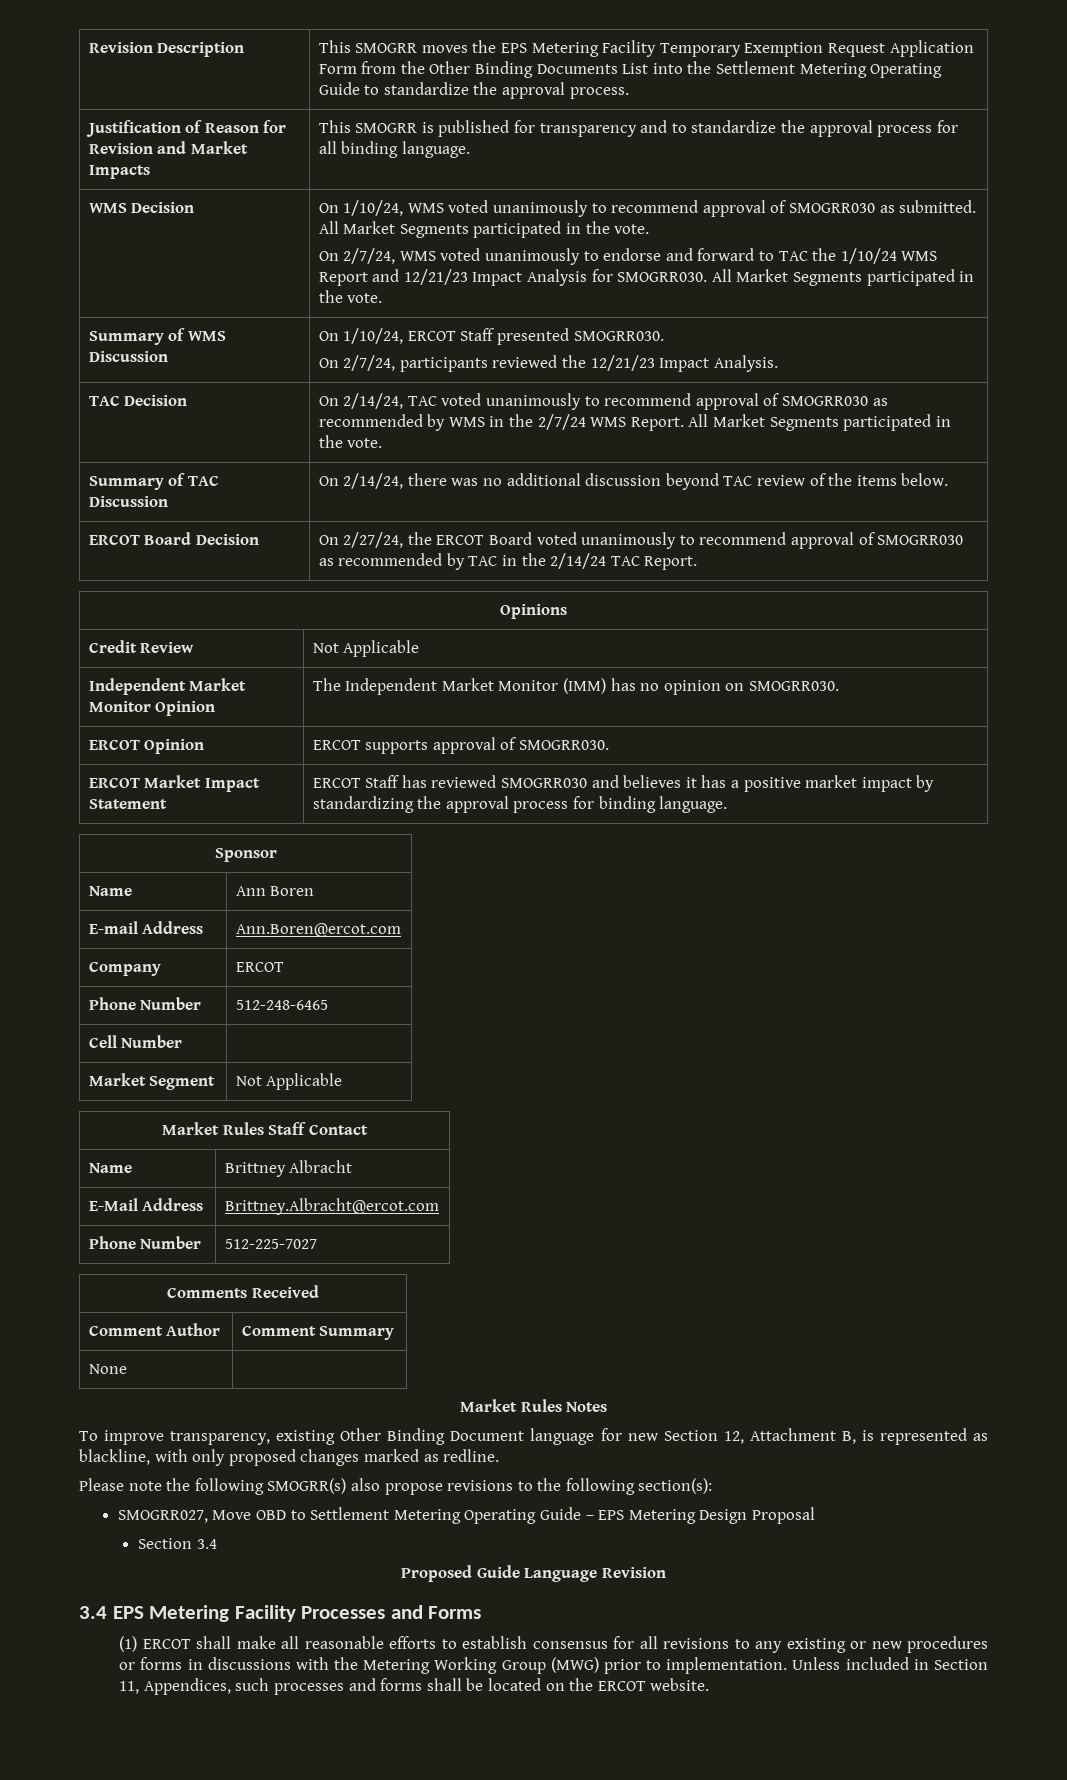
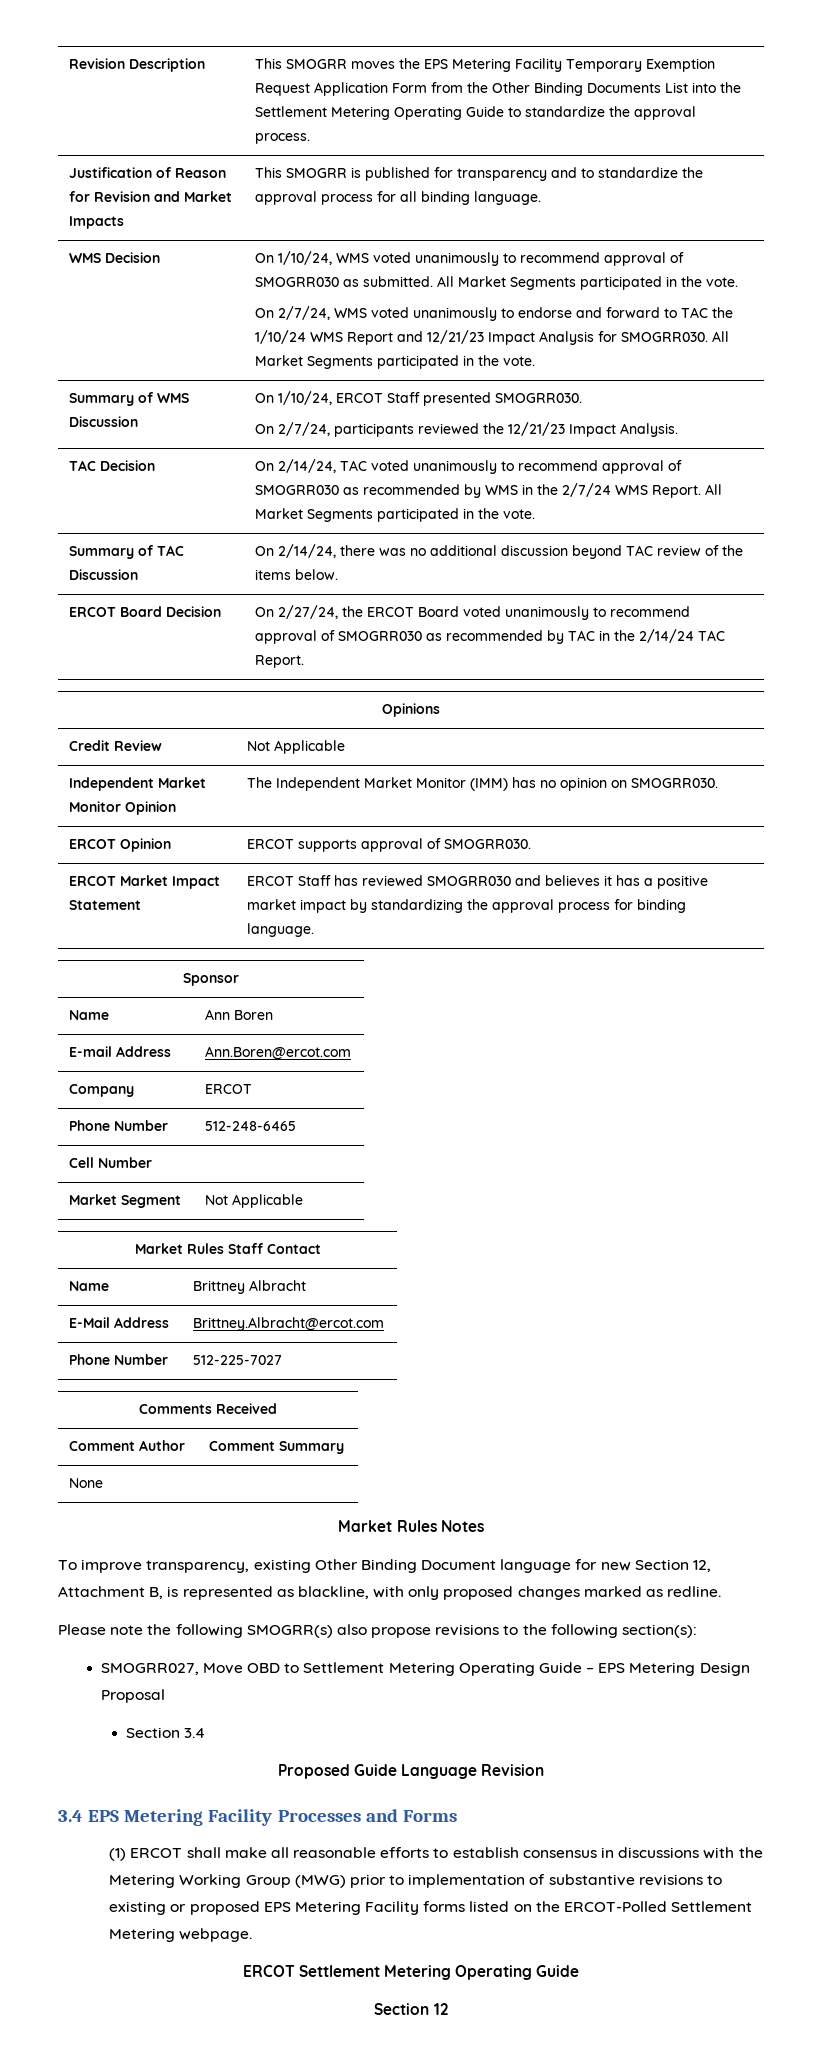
[613,1636,988,1653] [119,1657,183,1670] for all revisions to any existing or new procedures or forms -> (597, 1854) none
[666,1657,988,1674] [119,1678,710,1695] implementation. Unless included in Section 11, Appendices, such processes and forms shall be located on the ERCOT website. -> [408,1874,722,1888] [109,1901,753,1915] [109,1928,253,1942] [242,1965,580,1980] [374,2003,448,2015] implementation of substantive revisions to existing or proposed EPS Metering Facility forms listed on the ERCOT-Polled Settlement Metering webpage. // ERCOT Settlement Metering Operating Guide // Section 12

